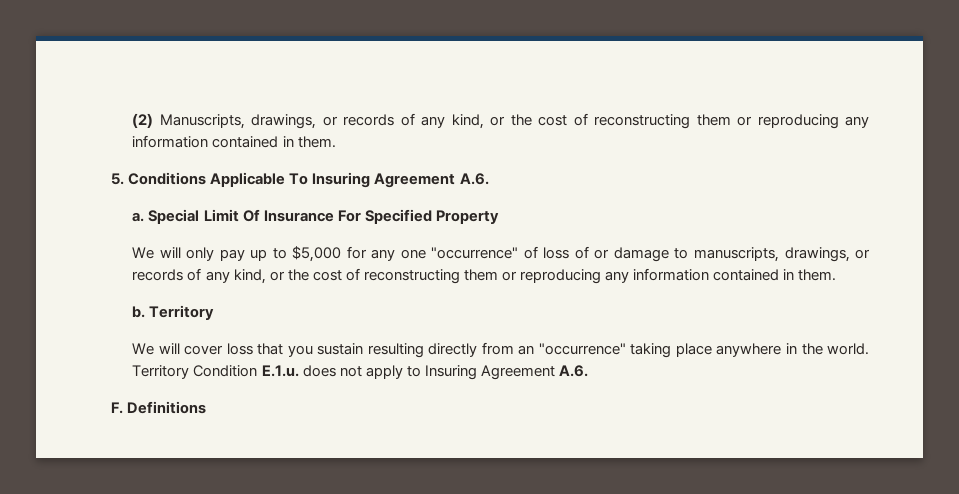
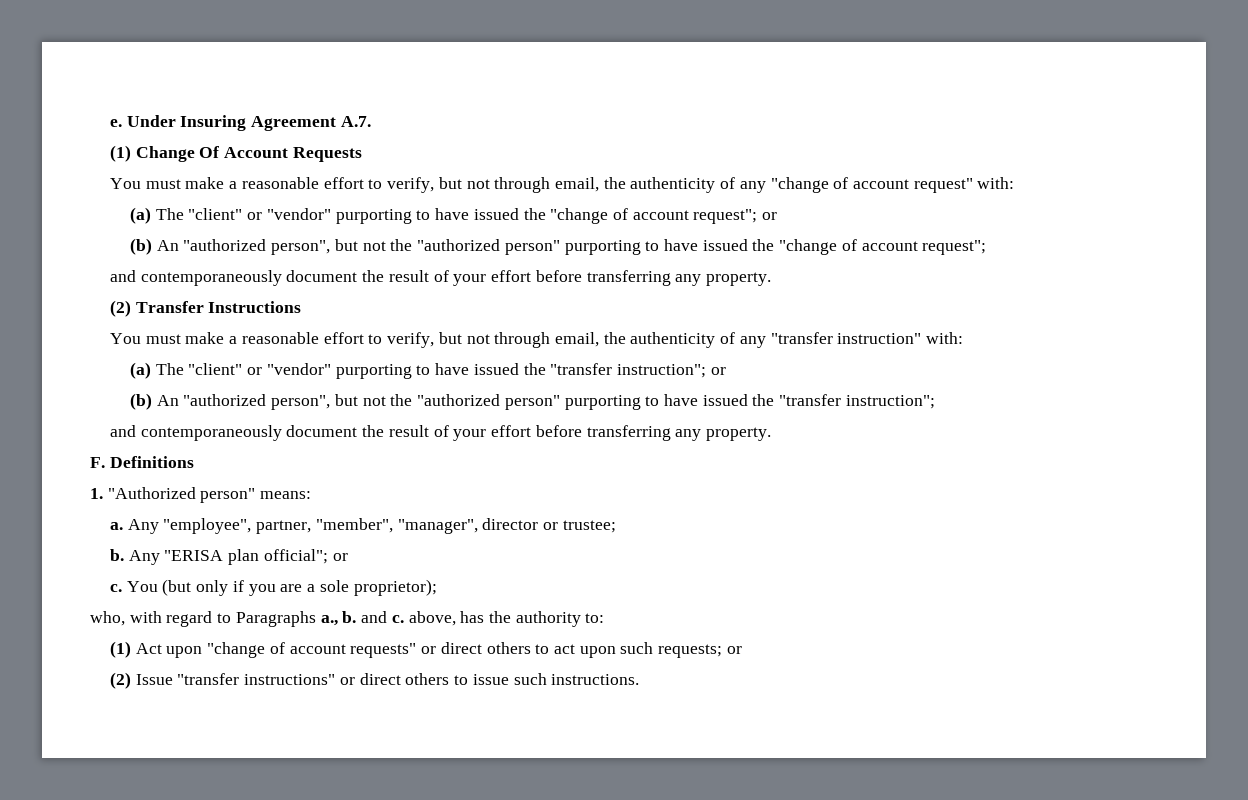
[132,113,870,129] [132,135,336,148] [111,172,489,188] [132,209,499,224] [132,246,870,262] [132,268,837,284] [132,305,215,320] [132,342,869,358] [132,365,588,380] [111,401,207,414] (2) Manuscripts, drawings, or records of any kind, or the cost of reconstructing them or reproducing any information contained in them. // 5. Conditions Applicable To Insuring Agreement A.6. // a. Special Limit Of Insurance For Specified Property // We will only pay up to $5,000 for any one "occurrence" of loss of or damage to manuscripts, drawings, or records of any kind, or the cost of reconstructing them or reproducing any information contained in them. // b. Territory // We will cover loss that you sustain resulting directly from an "occurrence" taking place anywhere in the world. Territory Condition E.1.u. does not apply to Insuring Agreement A.6. // F. Definitions -> [109,115,371,131] [109,145,362,162] [109,177,1015,193] [129,207,778,224] [129,238,987,255] [109,270,771,286] [109,300,302,317] [109,332,964,348] [129,362,726,379] [129,393,935,410] [109,425,771,441] [89,456,194,468] [89,487,312,503] [109,518,616,534] [109,549,348,565] [109,579,437,596] [89,611,605,627] [109,641,742,658] [109,672,640,689] e. Under Insuring Agreement A.7. // (1) Change Of Account Requests // You must make a reasonable effort to verify, but not through email, the authenticity of any "change of account request" with: // (a) The "client" or "vendor" purporting to have issued the "change of account request"; or // (b) An "authorized person", but not the "authorized person" purporting to have issued the "change of account request"; // and contemporaneously document the result of your effort before transferring any property. // (2) Transfer Instructions // You must make a reasonable effort to verify, but not through email, the authenticity of any "transfer instruction" with: // (a) The "client" or "vendor" purporting to have issued the "transfer instruction"; or // (b) An "authorized person", but not the "authorized person" purporting to have issued the "transfer instruction"; // and contemporaneously document the result of your effort before transferring any property. // F. Definitions // 1. "Authorized person" means: // a. Any "employee", partner, "member", "manager", director or trustee; // b. Any "ERISA plan official"; or // c. You (but only if you are a sole proprietor); // who, with regard to Paragraphs a., b. and c. above, has the authority to: // (1) Act upon "change of account requests" or direct others to act upon such requests; or // (2) Issue "transfer instructions" or direct others to issue such instructions.

